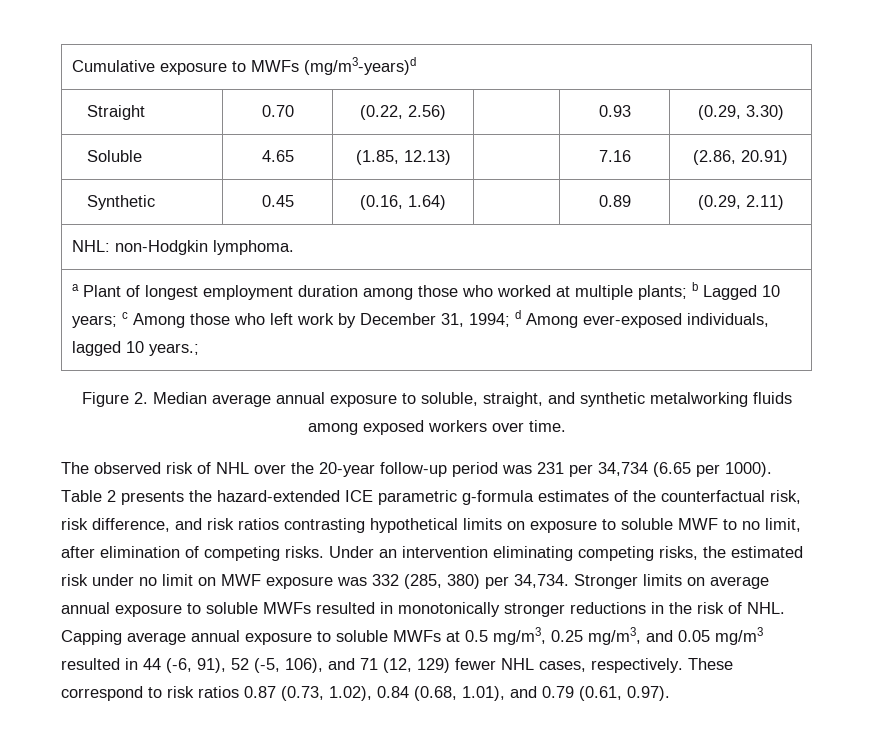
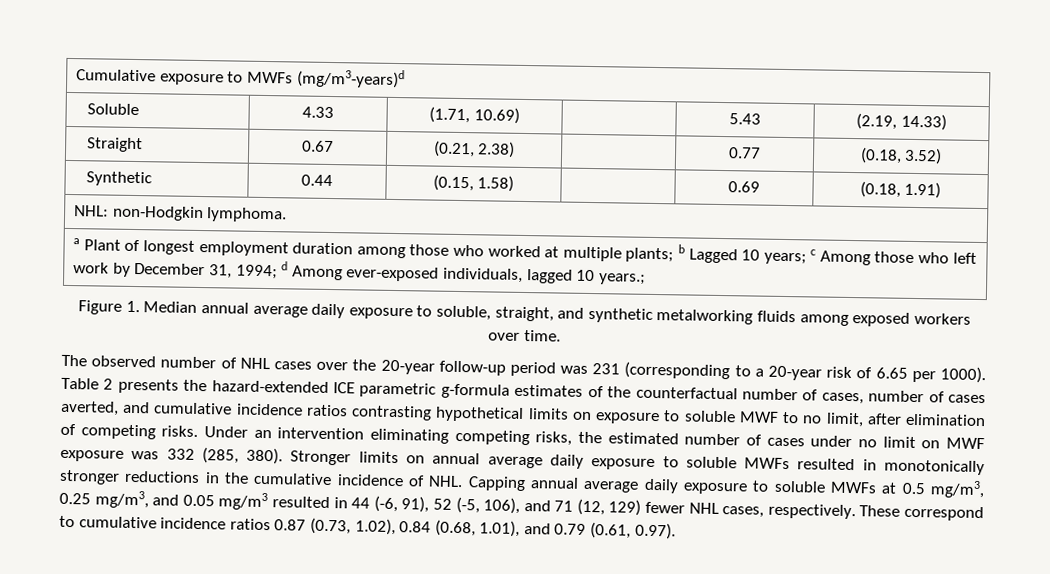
[86,105,145,120] [261,105,294,117] [360,105,446,120] [598,105,631,117] [697,105,784,120] [86,150,142,162] [261,150,294,162] [355,150,451,165] [598,150,631,162] [693,150,788,165] [86,195,155,210] [261,195,294,207] [360,195,446,210] [598,195,631,207] [697,195,784,210] Straight | 0.70 | (0.22, 2.56) | | 0.93 | (0.29, 3.30) // Soluble | 4.65 | (1.85, 12.13) | | 7.16 | (2.86, 20.91) // Synthetic | 0.45 | (0.16, 1.64) | | 0.89 | (0.29, 2.11) -> [87,103,140,116] [302,106,334,119] [429,106,520,124] [729,113,761,125] [856,113,947,131] [87,137,144,153] [302,140,334,153] [432,140,516,158] [729,147,761,159] [859,147,943,165] [86,171,153,187] [301,174,333,187] [432,174,515,192] [728,181,760,193] [859,181,942,199] Soluble | 4.33 | (1.71, 10.69) | | 5.43 | (2.19, 14.33) // Straight | 0.67 | (0.21, 2.38) | | 0.77 | (0.18, 3.52) // Synthetic | 0.44 | (0.15, 1.58) | | 0.69 | (0.18, 1.91)
[133,392,325,407] 2. Median average annual -> [125,300,346,319] 1. Median annual average daily
[166,462,193,474] risk -> [160,356,217,369] number
(249, 468) none -> [273,361,312,370] cases
[569,462,691,477] per 34,734 (6.65 -> [624,361,908,381] (corresponding to a 20-year risk of 6.65
[770,490,801,504] [61,518,234,532] risk, risk difference, and risk -> [741,388,986,405] [60,400,303,416] number of cases, number of cases averted, and cumulative incidence
[61,574,88,586] risk -> [684,433,805,447] number of cases
[447,574,769,589] [61,602,110,614] 380) per 34,734. Stronger limits on average annual -> [246,447,584,469] 380). Stronger limits on annual average daily
[697,602,724,614] risk -> [253,472,404,487] cumulative incidence
[127,630,240,645] average annual -> [530,477,679,494] annual average daily
[167,686,194,698] risk -> [78,516,227,530] cumulative incidence

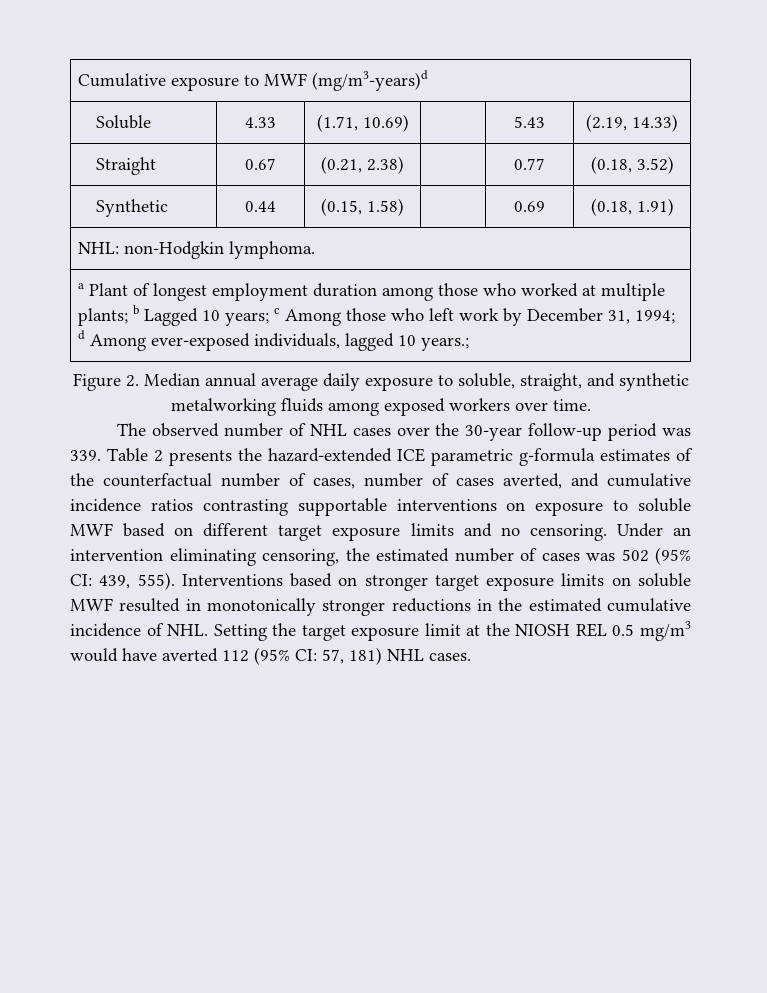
[247,71,294,84] MWFs -> [263,73,307,86] MWF
[125,300,140,313] 1. -> [125,375,139,387] 2.
[380,359,435,375] 20-year -> [465,425,523,441] 30-year
[592,361,986,384] 231 (corresponding to a 20-year risk of 6.65 per 1000). -> [70,450,101,461] 339.
[435,406,569,422] hypothetical limits -> [297,498,497,516] supportable interventions
[782,411,987,428] [60,423,199,440] to no limit, after elimination of competing risks. -> [123,523,607,541] based on different target exposure limits and no censoring.
[454,429,573,446] competing risks, -> [262,549,339,566] censoring,
[810,435,985,450] [60,447,791,471] under no limit on MWF exposure was 332 (285, 380). Stronger limits on annual average daily exposure to soluble MWFs -> [586,547,691,565] [70,572,691,591] [70,598,113,611] was 502 (95% CI: 439, 555). Interventions based on stronger target exposure limits on soluble MWF
(249, 478) none -> [528,598,602,612] estimated
[467,476,986,499] [59,490,984,522] [59,515,676,540] Capping annual average daily exposure to soluble MWFs at 0.5 mg/m3, 0.25 mg/m3, and 0.05 mg/m3 resulted in 44 (-6, 91), 52 (-5, 106), and 71 (12, 129) fewer NHL cases, respectively. These correspond to cumulative incidence ratios 0.87 (0.73, 1.02), 0.84 (0.68, 1.01), and 0.79 (0.61, 0.97). -> [213,621,692,641] [70,647,471,665] Setting the target exposure limit at the NIOSH REL 0.5 mg/m3 would have averted 112 (95% CI: 57, 181) NHL cases.

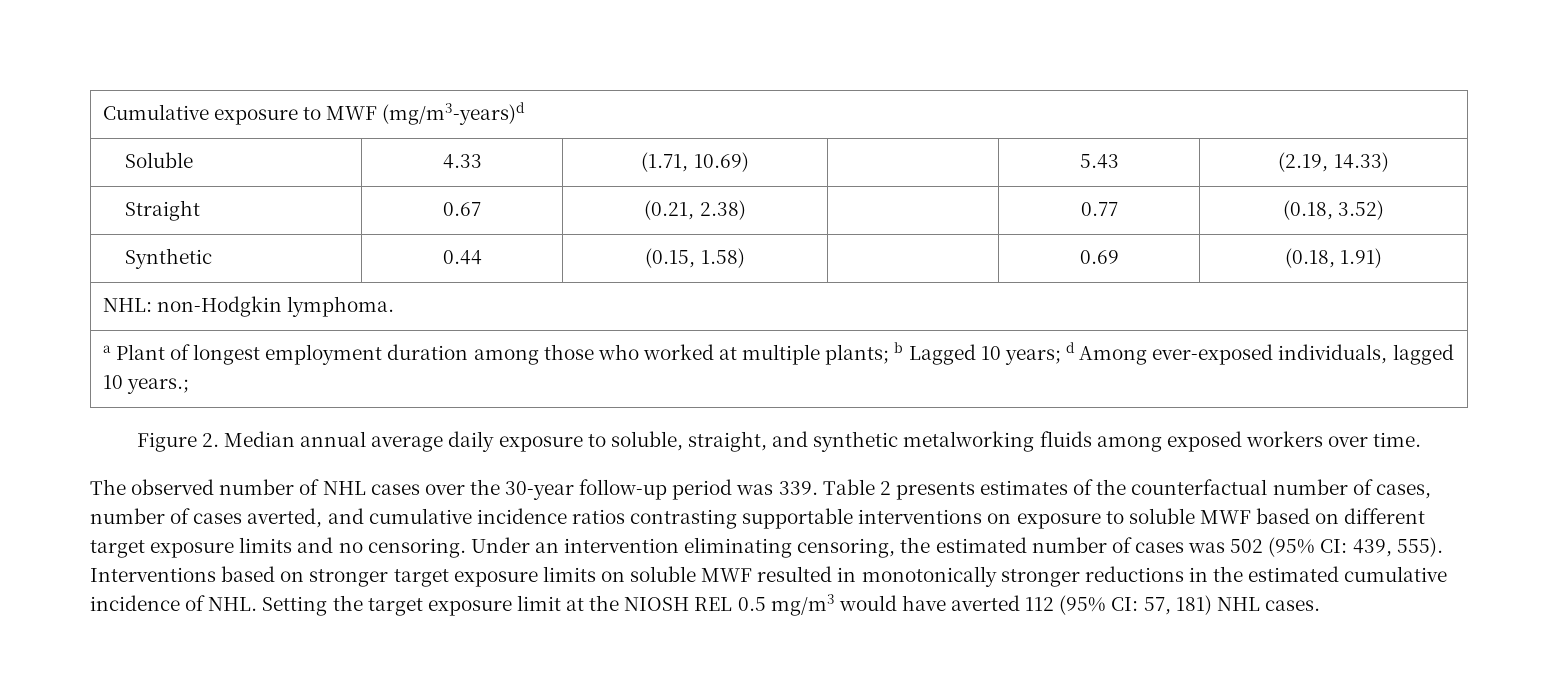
[273,308,675,326] c Among those who left work by December 31, 1994; -> (1061, 357) none
[238,448,595,466] the hazard-extended ICE parametric g-formula -> (975, 491) none

